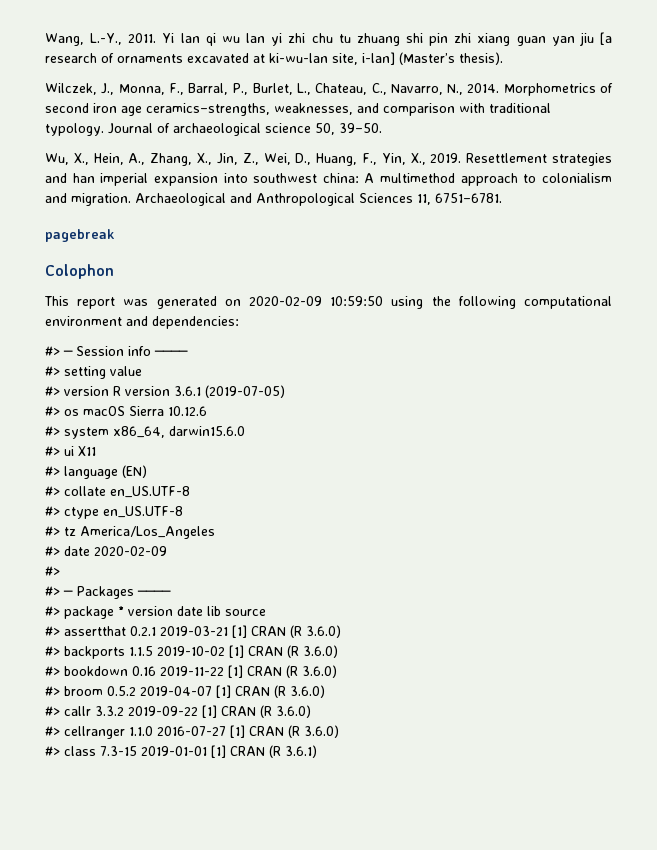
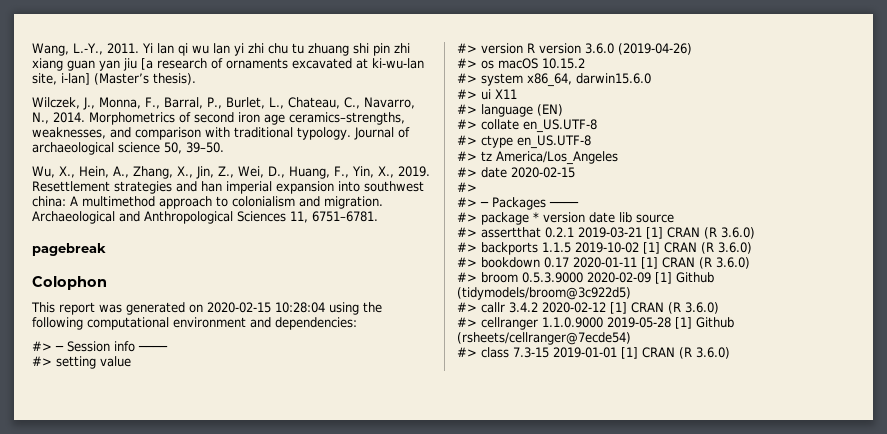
[249,296,384,306] 2020-02-09 10:59:50 -> [207,302,325,313] 2020-02-15 10:28:04
[174,385,285,398] 3.6.1 (2019-07-05) -> [585,43,692,55] 3.6.0 (2019-04-26)
[129,406,207,416] Sierra 10.12.6 -> [542,58,585,69] 10.15.2
[94,546,167,556] 2020-02-09 -> [511,167,575,178] 2020-02-15
[132,666,224,676] 0.16 2019-11-22 -> [544,257,637,268] 0.17 2020-01-11
[107,685,325,698] 0.5.2 2019-04-07 [1] CRAN (R 3.6.0) -> [522,272,714,284] [457,287,631,300] 0.5.3.9000 2020-02-09 [1] Github (tidymodels/broom@3c922d5)
[95,706,198,716] 3.3.2 2019-09-22 -> [509,302,606,313] 3.4.2 2020-02-12
[129,725,339,738] 1.1.0 2016-07-27 [1] CRAN (R 3.6.0) -> [542,317,734,329] [457,332,631,345] 1.1.0.9000 2019-05-28 [1] Github (rsheets/cellranger@7ecde54)
[285,745,317,758] 3.6.1) -> [696,347,730,359] 3.6.0)

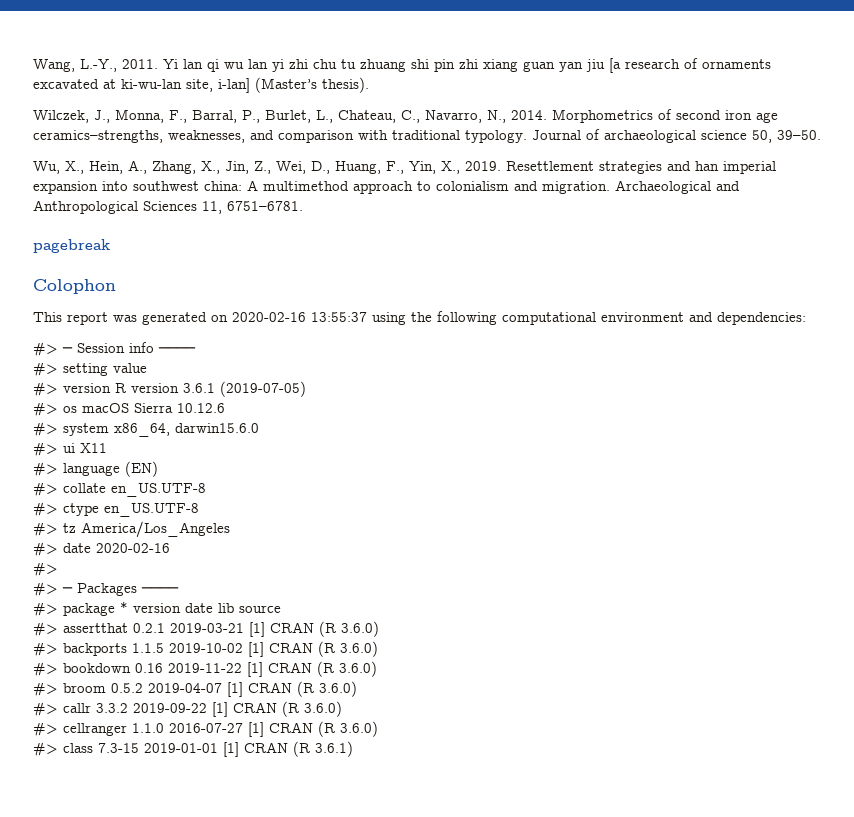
[207,302,325,313] 2020-02-15 10:28:04 -> [232,312,367,322] 2020-02-16 13:55:37
[585,43,692,55] 3.6.0 (2019-04-26) -> [183,381,306,397] 3.6.1 (2019-07-05)
[542,58,585,69] 10.15.2 -> [134,403,225,413] Sierra 10.12.6
[511,167,575,178] 2020-02-15 -> [96,543,170,553] 2020-02-16
[544,257,637,268] 0.17 2020-01-11 -> [135,663,242,673] 0.16 2019-11-22
[522,272,714,284] [457,287,631,300] 0.5.3.9000 2020-02-09 [1] Github (tidymodels/broom@3c922d5) -> [111,681,357,697] 0.5.2 2019-04-07 [1] CRAN (R 3.6.0)
[509,302,606,313] 3.4.2 2020-02-12 -> [96,703,207,713] 3.3.2 2019-09-22
[542,317,734,329] [457,332,631,345] 1.1.0.9000 2019-05-28 [1] Github (rsheets/cellranger@7ecde54) -> [132,721,378,737] 1.1.0 2016-07-27 [1] CRAN (R 3.6.0)
[696,347,730,359] 3.6.0) -> [315,741,353,757] 3.6.1)

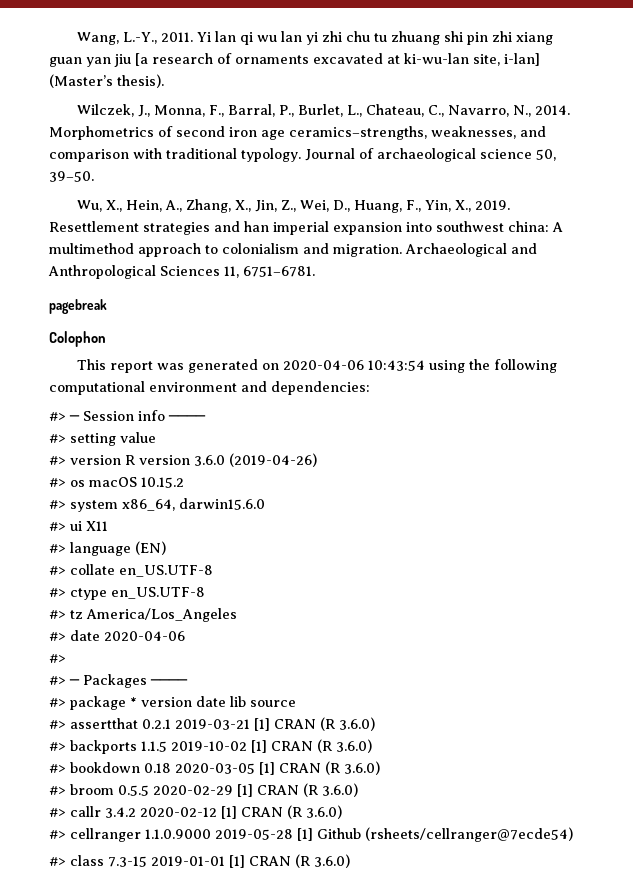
[232,312,367,322] 2020-02-16 13:55:37 -> [282,360,425,371] 2020-04-06 10:43:54
[183,381,306,397] 3.6.1 (2019-07-05) -> [194,453,317,467] 3.6.0 (2019-04-26)
[134,403,225,413] Sierra 10.12.6 -> [141,477,184,488] 10.15.2
[96,543,170,553] 2020-02-16 -> [104,631,185,641] 2020-04-06
[135,663,242,673] 0.16 2019-11-22 -> [144,763,255,774] 0.18 2020-03-05
[111,683,222,693] 0.5.2 2019-04-07 -> [118,785,233,796] 0.5.5 2020-02-29
[96,703,207,713] 3.3.2 2019-09-22 -> [105,807,217,818] 3.4.2 2020-02-12
[132,721,378,737] 1.1.0 2016-07-27 [1] CRAN (R 3.6.0) -> [145,827,573,842] 1.1.0.9000 2019-05-28 [1] Github (rsheets/cellranger@7ecde54)
[315,741,353,757] 3.6.1) -> [314,854,350,868] 3.6.0)

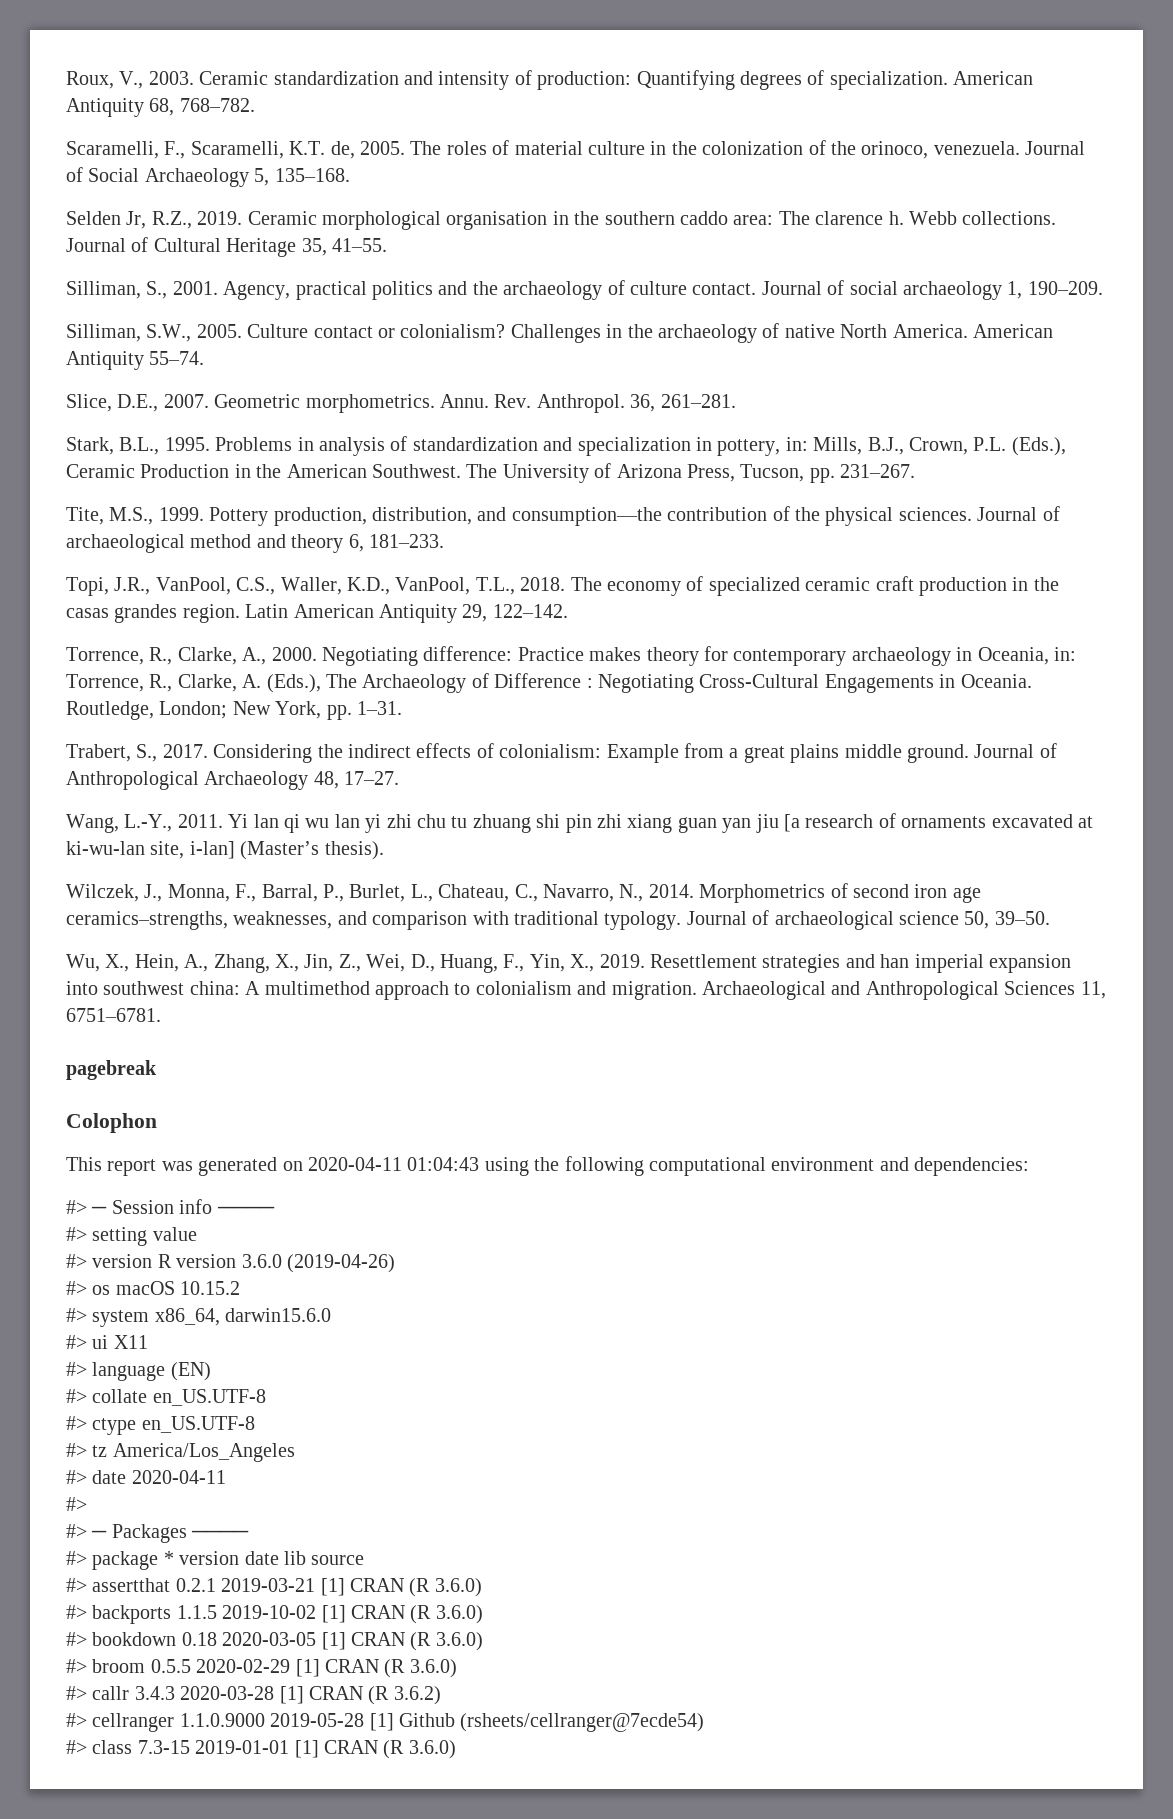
(76, 38) none -> [66,70,1034,90] [66,98,255,117] [66,140,1086,159] [66,167,350,187] [66,211,1057,230] [66,237,387,257] [66,280,1103,300] [66,323,1053,343] [66,351,205,370] [66,394,736,413] [66,436,1066,456] [66,463,916,483] [66,506,1060,526] [66,534,444,553] [66,576,1059,596] [66,604,568,623] [66,646,1076,666] [66,673,1032,693] [66,701,402,720] [66,743,1057,763] [66,771,400,790] Roux, V., 2003. Ceramic standardization and intensity of production: Quantifying degrees of specialization. American Antiquity 68, 768–782. // Scaramelli, F., Scaramelli, K.T. de, 2005. The roles of material culture in the colonization of the orinoco, venezuela. Journal of Social Archaeology 5, 135–168. // Selden Jr, R.Z., 2019. Ceramic morphological organisation in the southern caddo area: The clarence h. Webb collections. Journal of Cultural Heritage 35, 41–55. // Silliman, S., 2001. Agency, practical politics and the archaeology of culture contact. Journal of social archaeology 1, 190–209. // Silliman, S.W., 2005. Culture contact or colonialism? Challenges in the archaeology of native North America. American Antiquity 55–74. // Slice, D.E., 2007. Geometric morphometrics. Annu. Rev. Anthropol. 36, 261–281. // Stark, B.L., 1995. Problems in analysis of standardization and specialization in pottery, in: Mills, B.J., Crown, P.L. (Eds.), Ceramic Production in the American Southwest. The University of Arizona Press, Tucson, pp. 231–267. // Tite, M.S., 1999. Pottery production, distribution, and consumption—the contribution of the physical sciences. Journal of archaeological method and theory 6, 181–233. // Topi, J.R., VanPool, C.S., Waller, K.D., VanPool, T.L., 2018. The economy of specialized ceramic craft production in the casas grandes region. Latin American Antiquity 29, 122–142. // Torrence, R., Clarke, A., 2000. Negotiating difference: Practice makes theory for contemporary archaeology in Oceania, in: Torrence, R., Clarke, A. (Eds.), The Archaeology of Difference : Negotiating Cross-Cultural Engagements in Oceania. Routledge, London; New York, pp. 1–31. // Trabert, S., 2017. Considering the indirect effects of colonialism: Example from a great plains middle ground. Journal of Anthropological Archaeology 48, 17–27. //
[282,360,425,371] 2020-04-06 10:43:54 -> [308,1157,480,1171] 2020-04-11 01:04:43
[104,631,185,641] 2020-04-06 -> [131,1470,226,1484] 2020-04-11
[105,805,342,819] 3.4.2 2020-02-12 [1] CRAN (R 3.6.0) -> [134,1686,441,1705] 3.4.3 2020-03-28 [1] CRAN (R 3.6.2)

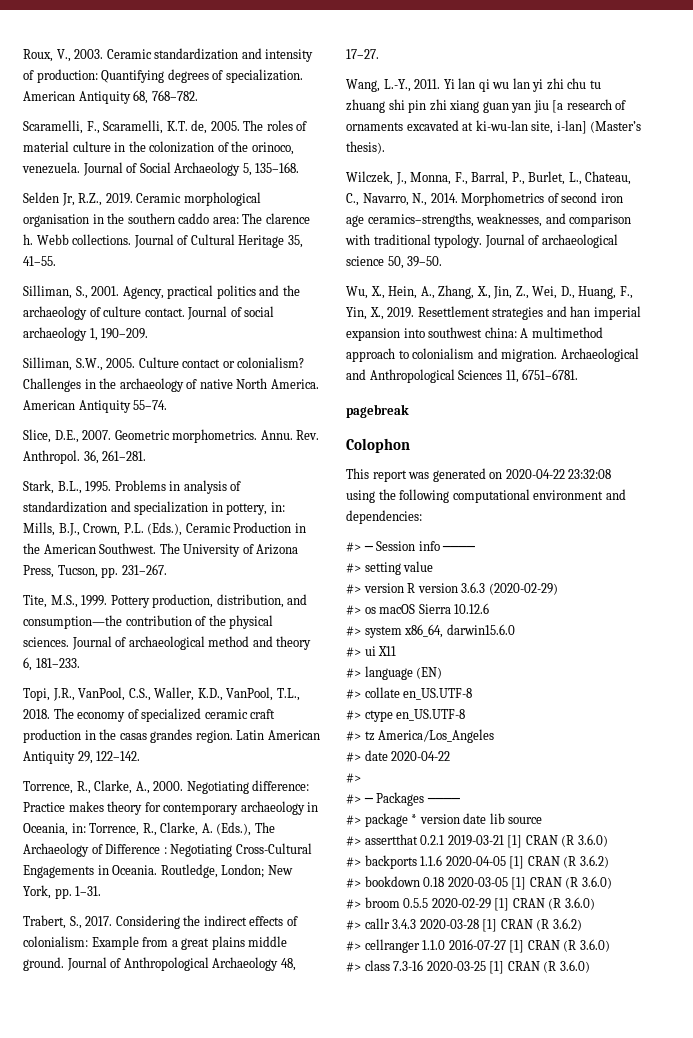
[308,1157,480,1171] 2020-04-11 01:04:43 -> [505,469,612,479] 2020-04-22 23:32:08
[241,1254,395,1273] 3.6.0 (2019-04-26) -> [461,582,558,595] 3.6.3 (2020-02-29)
[180,1281,241,1295] 10.15.2 -> [418,603,490,614] Sierra 10.12.6
[131,1470,226,1484] 2020-04-11 -> [391,751,451,761] 2020-04-22
[176,1605,483,1624] 1.1.5 2019-10-02 [1] CRAN (R 3.6.0) -> [420,855,609,869] 1.1.6 2020-04-05 [1] CRAN (R 3.6.2)
[179,1713,705,1732] [66,1740,290,1754] 1.1.0.9000 2019-05-28 [1] Github (rsheets/cellranger@7ecde54) // #> class 7.3-15 2019-01-01 -> [422,939,610,953] [346,960,486,972] 1.1.0 2016-07-27 [1] CRAN (R 3.6.0) // #> class 7.3-16 2020-03-25

